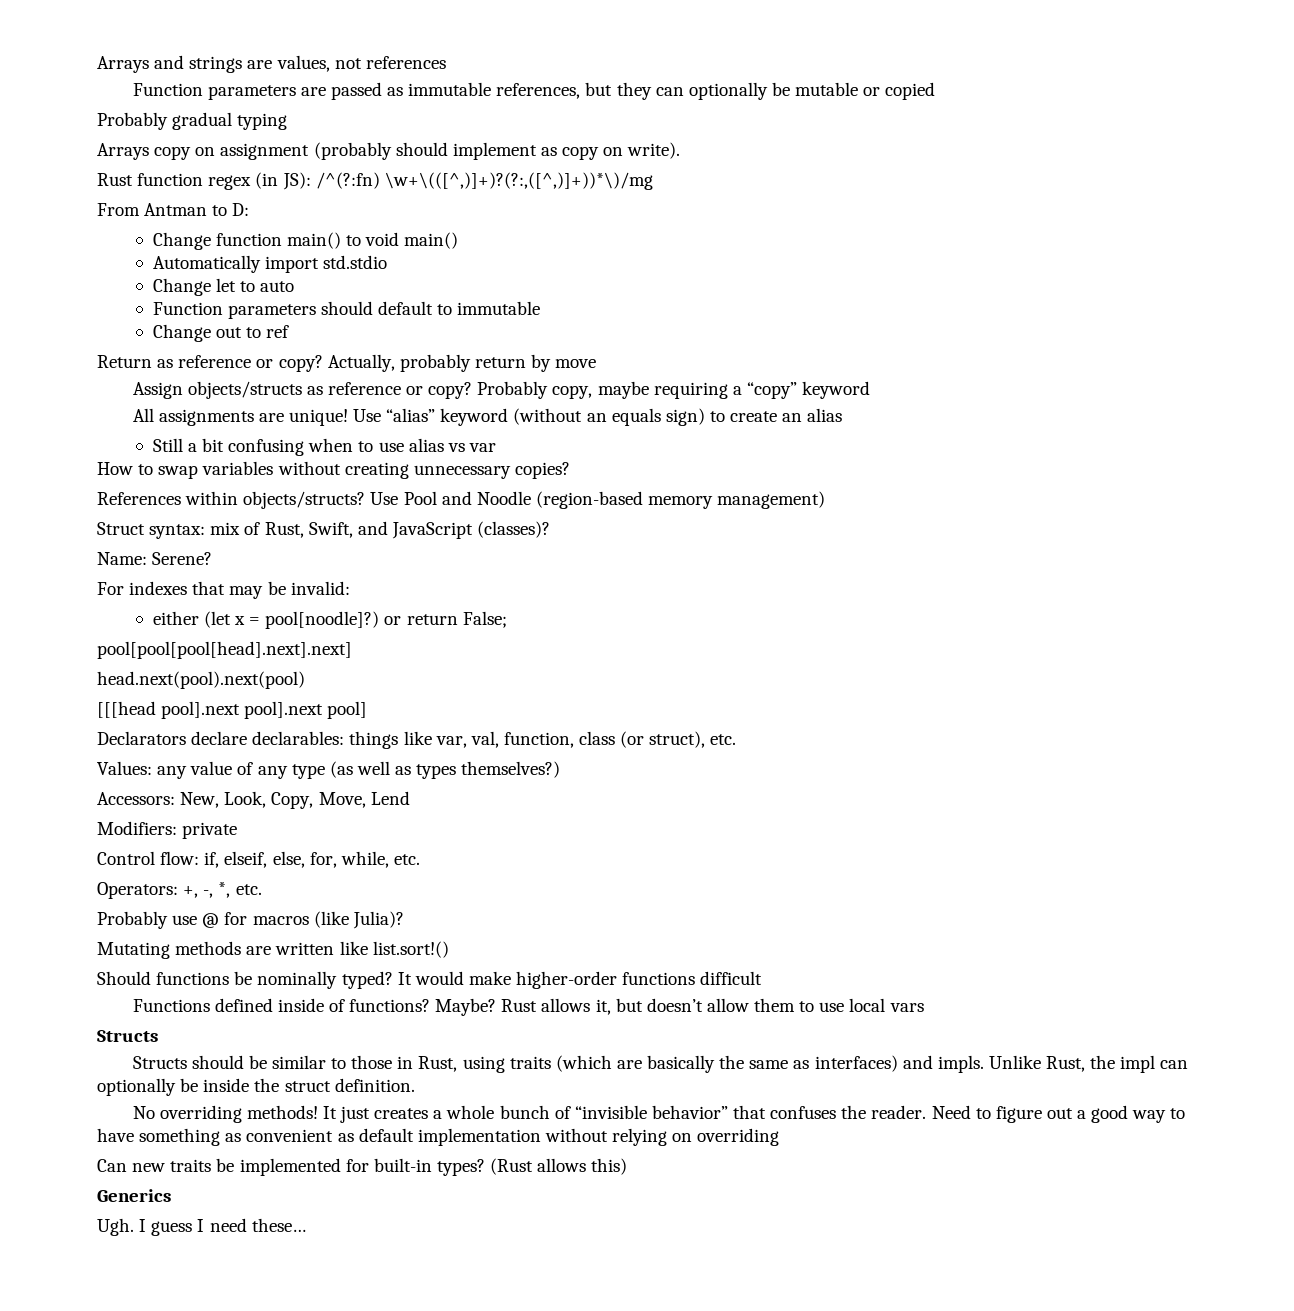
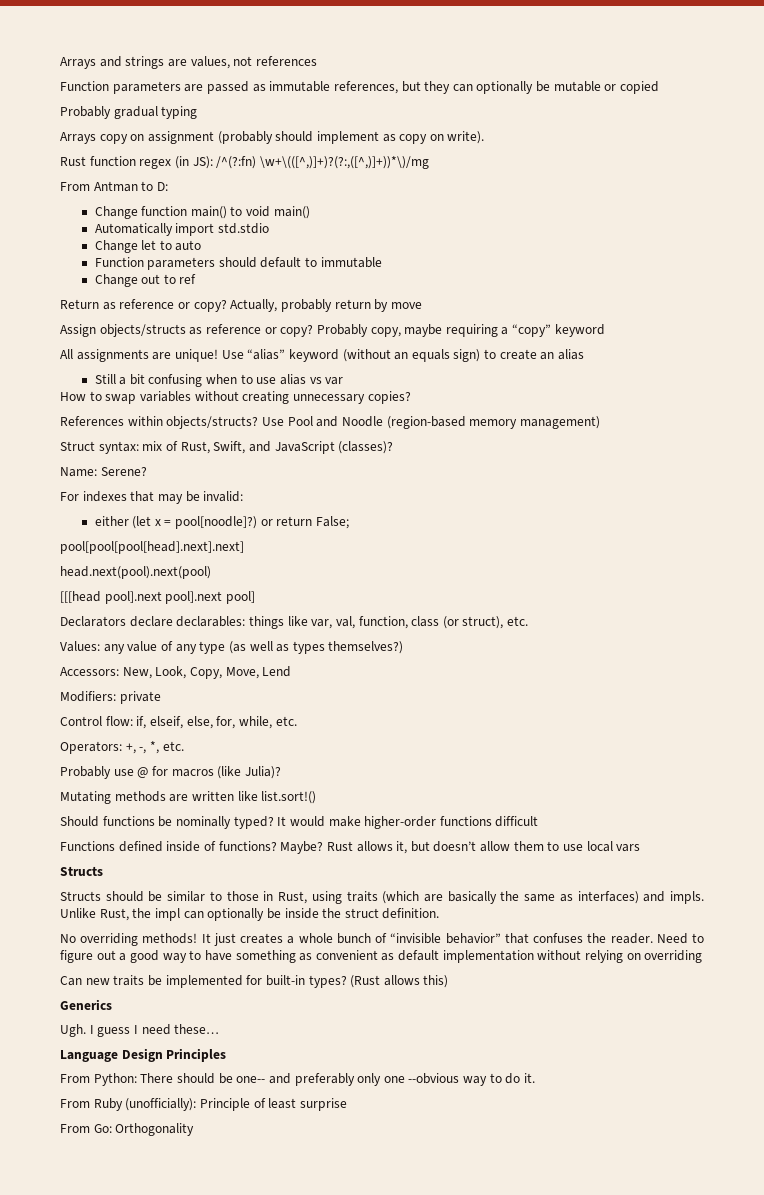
(306, 1225) none -> [60,1048,227,1062] [60,1073,536,1086] [60,1098,347,1111] [60,1123,195,1136] // Language Design Principles // From Python: There should be one-- and preferably only one --obvious way to do it. // From Ruby (unofficially): Principle of least surprise // From Go: Orthogonality

